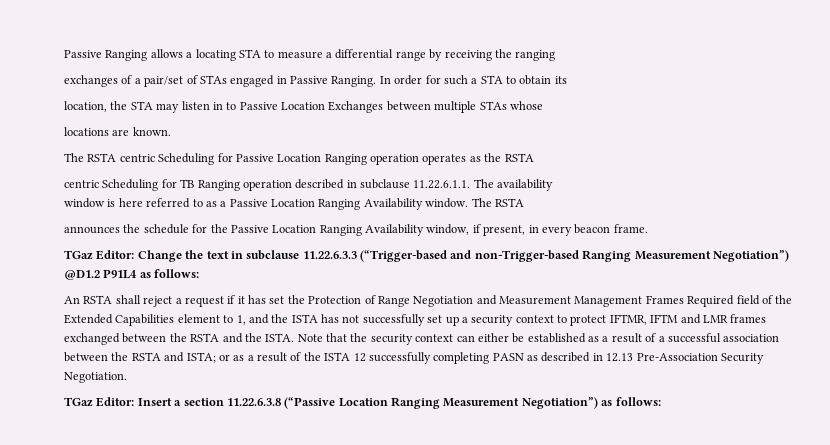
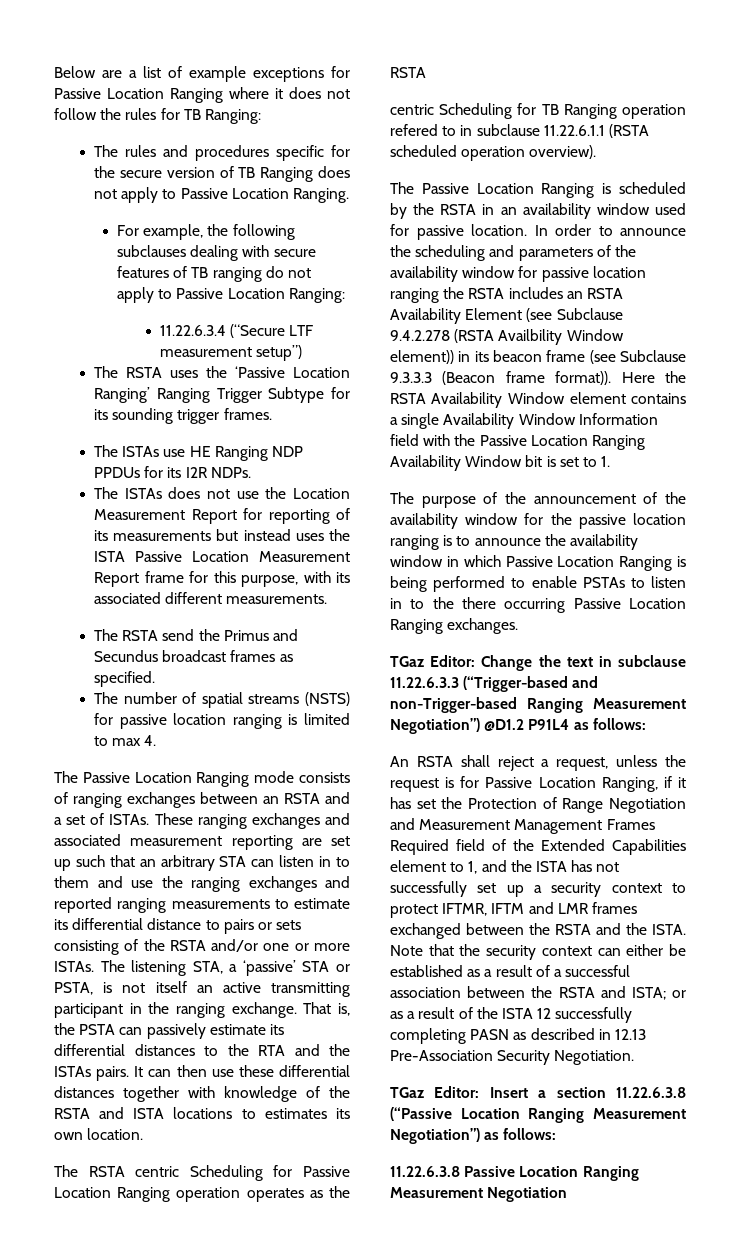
[64,49,556,61] [64,75,567,87] [64,101,543,113] [64,127,171,136] Passive Ranging allows a locating STA to measure a differential range by receiving the ranging // exchanges of a pair/set of STAs engaged in Passive Ranging. In order for such a STA to obtain its // location, the STA may listen in to Passive Location Exchanges between multiple STAs whose // locations are known. -> [54,66,350,82] [54,87,350,103] [54,108,261,124] [94,145,350,161] [94,166,351,182] [94,187,349,203] [117,224,295,240] [117,245,316,261] [117,266,311,282] [117,287,345,303] [159,324,314,338] [159,345,303,361] [94,366,351,378] [94,387,350,403] [94,408,272,424] [94,445,303,461] [94,466,251,478] [94,487,351,499] [94,508,350,524] [94,529,350,541] [94,551,350,562] [94,571,350,587] [94,592,328,604] [94,629,298,641] [94,650,293,662] [94,671,156,687] [94,692,350,708] [94,713,350,729] [94,735,157,746] [54,771,350,787] [54,792,350,808] [54,813,350,829] [54,834,350,850] [54,855,350,871] [54,876,350,892] [54,897,350,913] [54,918,302,934] [54,939,350,955] [54,960,350,976] [54,981,350,997] [54,1002,350,1018] [54,1023,284,1039] [54,1044,350,1056] [54,1065,350,1081] [54,1086,350,1102] [54,1107,350,1119] [54,1128,144,1140] Below are a list of example exceptions for Passive Location Ranging where it does not follow the rules for TB Ranging: // The rules and procedures specific for the secure version of TB Ranging does not apply to Passive Location Ranging. // For example, the following subclauses dealing with secure features of TB ranging do not apply to Passive Location Ranging: // 11.22.6.3.4 (“Secure LTF measurement setup”) // The RSTA uses the ‘Passive Location Ranging’ Ranging Trigger Subtype for its sounding trigger frames. // The ISTAs use HE Ranging NDP PPDUs for its I2R NDPs. // The ISTAs does not use the Location Measurement Report for reporting of its measurements but instead uses the ISTA Passive Location Measurement Report frame for this purpose, with its associated different measurements. // The RSTA send the Primus and Secundus broadcast frames as specified. // The number of spatial streams (NSTS) for passive location ranging is limited to max 4. // The Passive Location Ranging mode consists of ranging exchanges between an RSTA and a set of ISTAs. These ranging exchanges and associated measurement reporting are set up such that an arbitrary STA can listen in to them and use the ranging exchanges and reported ranging measurements to estimate its differential distance to pairs or sets consisting of the RSTA and/or one or more ISTAs. The listening STA, a ‘passive’ STA or PSTA, is not itself an active transmitting participant in the ranging exchange. That is, the PSTA can passively estimate its differential distances to the RTA and the ISTAs pairs. It can then use these differential distances together with knowledge of the RSTA and ISTA locations to estimates its own location.
[295,179,554,191] [64,198,524,210] [64,224,208,234] described in subclause 11.22.6.1.1. The availability // window is here referred to as a Passive Location Ranging Availability window. The RSTA // announces the schedule for -> [390,124,649,138] [390,145,597,161] [390,182,686,198] [390,203,686,219] [390,224,686,240] [390,245,636,261] [390,266,646,282] [390,287,623,303] [390,308,623,324] [390,329,624,345] [390,350,686,364] [390,371,686,385] [390,392,686,408] [390,413,658,429] [390,434,451,446] refered to in subclause 11.22.6.1.1 (RSTA scheduled operation overview). // The Passive Location Ranging is scheduled by the RSTA in an availability window used for passive location. In order to announce the scheduling and parameters of the availability window for passive location ranging the RSTA includes an RSTA Availability Element (see Subclause 9.4.2.278 (RSTA Availbility Window element)) in its beacon frame (see Subclause 9.3.3.3 (Beacon frame format)). Here the RSTA Availability Window element contains a single Availability Window Information field with
[426,224,648,236] window, if present, in every beacon frame. -> [465,455,611,467] [390,492,686,508] [390,513,686,529] [390,534,638,550] [390,555,686,571] [390,576,686,592] [390,597,686,613] [390,618,519,634] Window bit is set to 1. // The purpose of the announcement of the availability window for the passive location ranging is to announce the availability window in which Passive Location Ranging is being performed to enable PSTAs to listen in to the there occurring Passive Location Ranging exchanges.
[184,296,224,307] request -> [556,755,686,771] [390,776,658,792] request, unless the request is for Passive Location Ranging,
(661, 401) none -> [390,1166,639,1181] [390,1187,568,1202] // 11.22.6.3.8 Passive Location Ranging Measurement Negotiation

